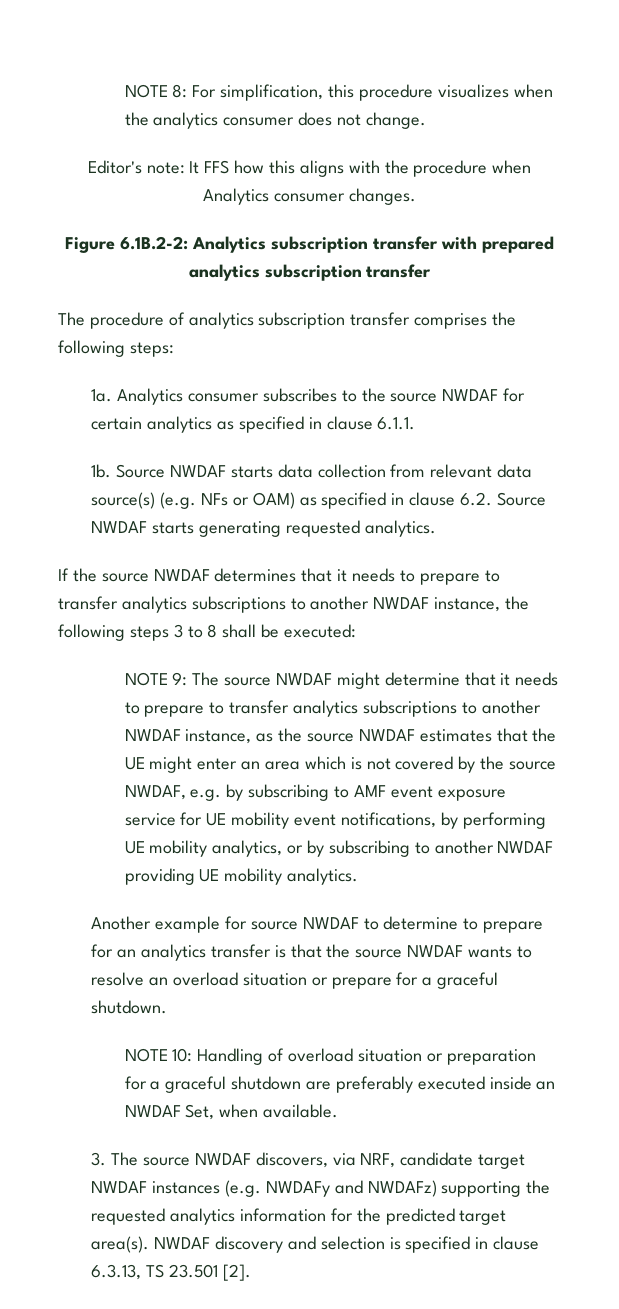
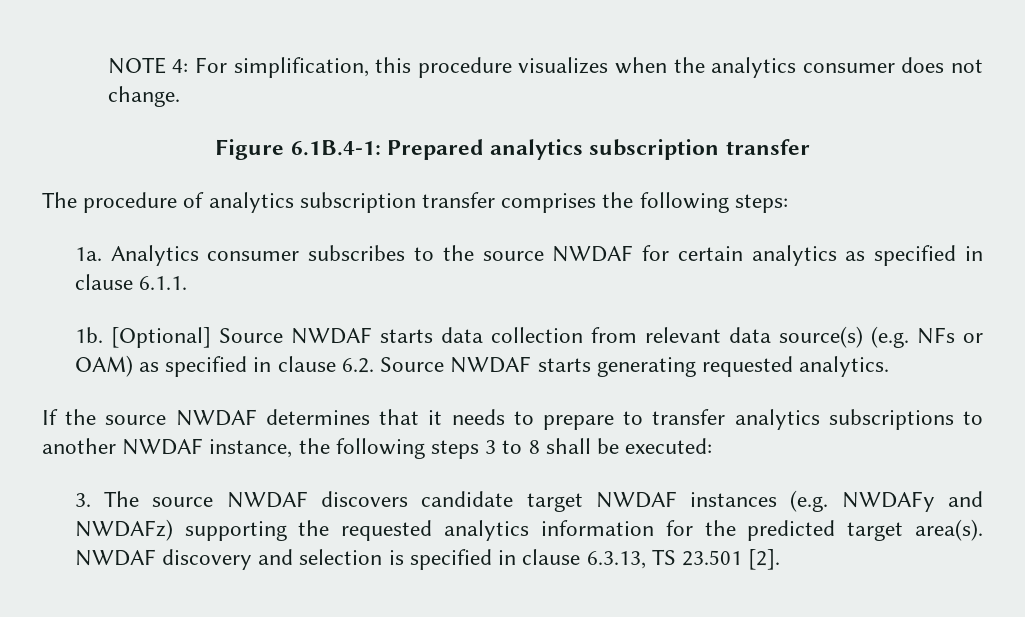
[124,84,188,98] NOTE 8: -> [107,57,189,74] NOTE 4:
[87,160,532,177] [203,188,416,205] [65,236,554,253] Editor's note: It FFS how this aligns with the procedure when Analytics consumer changes. // Figure 6.1B.2-2: Analytics subscription transfer with prepared -> [215,139,484,160] Figure 6.1B.4-1: Prepared
(112, 471) none -> [110,327,211,348] [Optional]
[124,672,559,689] [124,700,541,717] [124,728,557,744] [124,756,557,773] [124,784,506,801] [124,812,546,829] [124,840,554,857] [124,868,359,885] [91,916,544,933] [91,944,532,961] [91,972,499,989] [91,1000,168,1014] [124,1048,536,1065] [124,1076,556,1093] [124,1104,339,1120] // NOTE 9: The source NWDAF might determine that it needs to prepare to transfer analytics subscriptions to another NWDAF instance, as the source NWDAF estimates that the UE might enter an area which is not covered by the source NWDAF, e.g. by subscribing to AMF event exposure service for UE mobility event notifications, by performing UE mobility analytics, or by subscribing to another NWDAF providing UE mobility analytics. // Another example for source NWDAF to determine to prepare for an analytics transfer is that the source NWDAF wants to resolve an overload situation or prepare for a graceful shutdown. // NOTE 10: Handling of overload situation or preparation for a graceful shutdown are preferably executed inside an NWDAF Set, when available. -> (713, 446) none
[255,1152,396,1168] discovers, via NRF, -> [320,491,408,507] discovers

